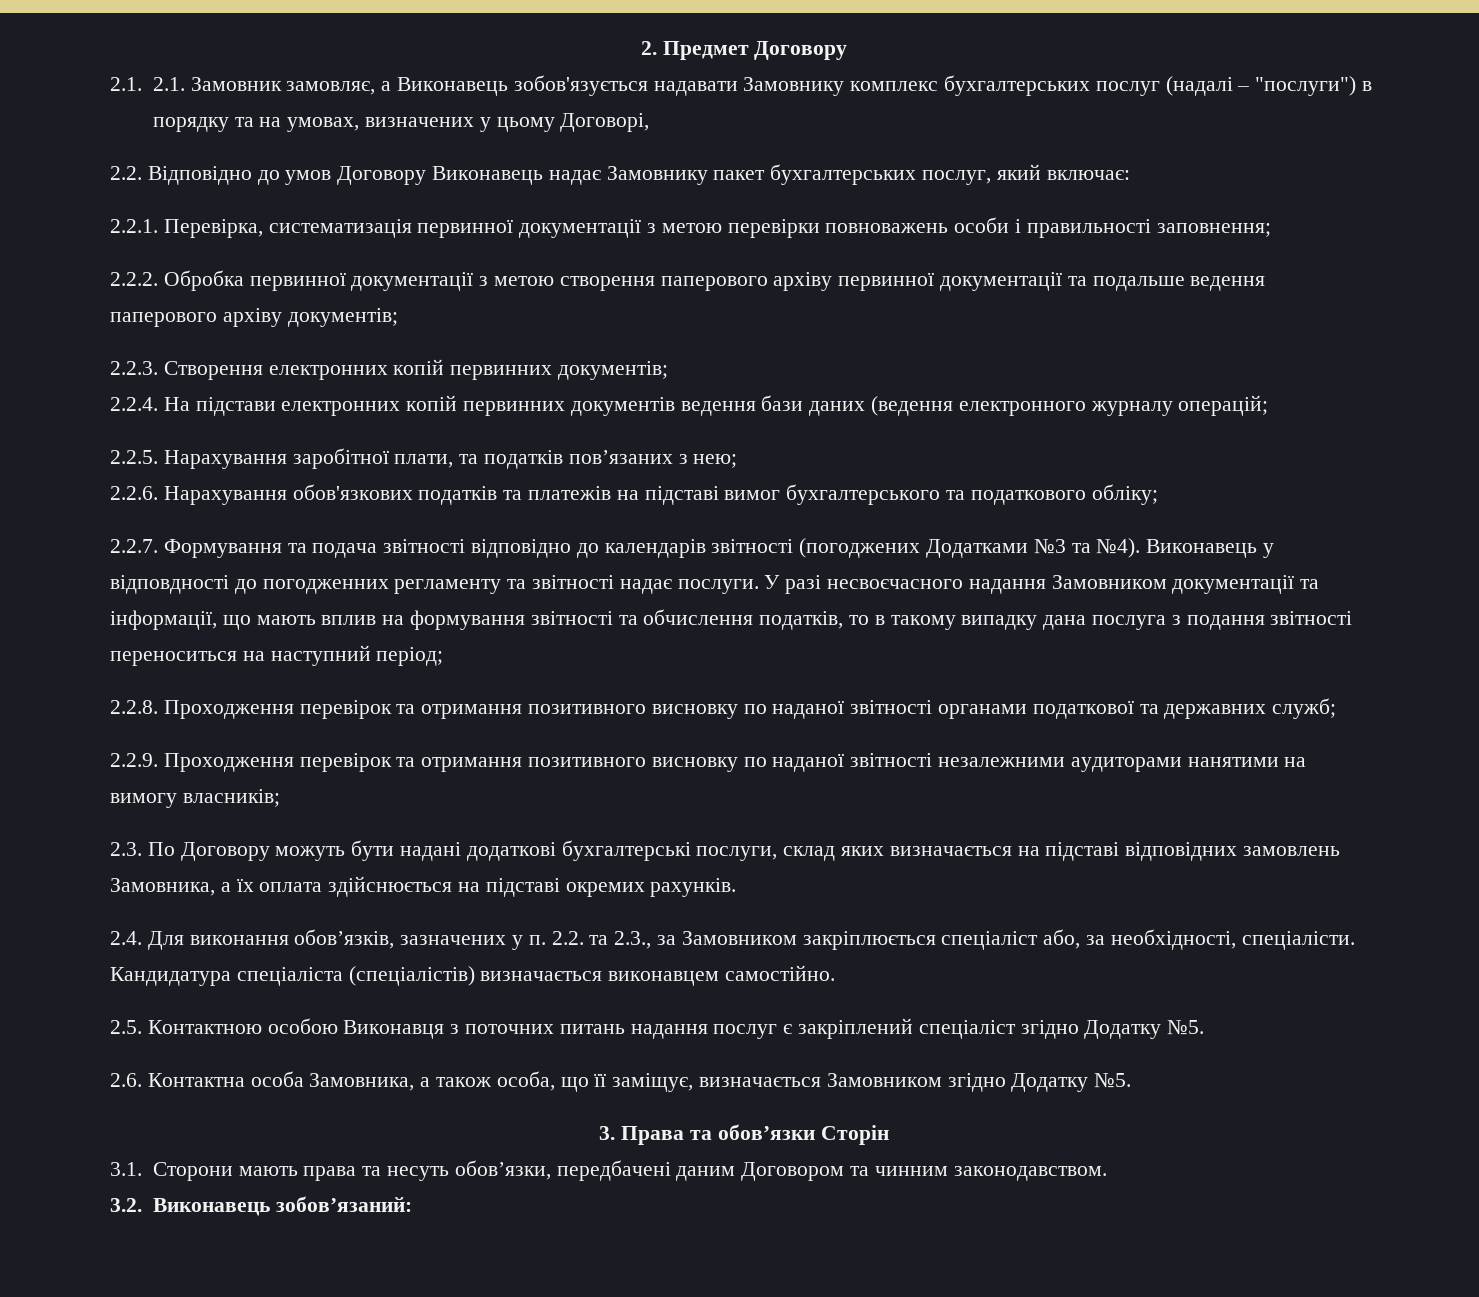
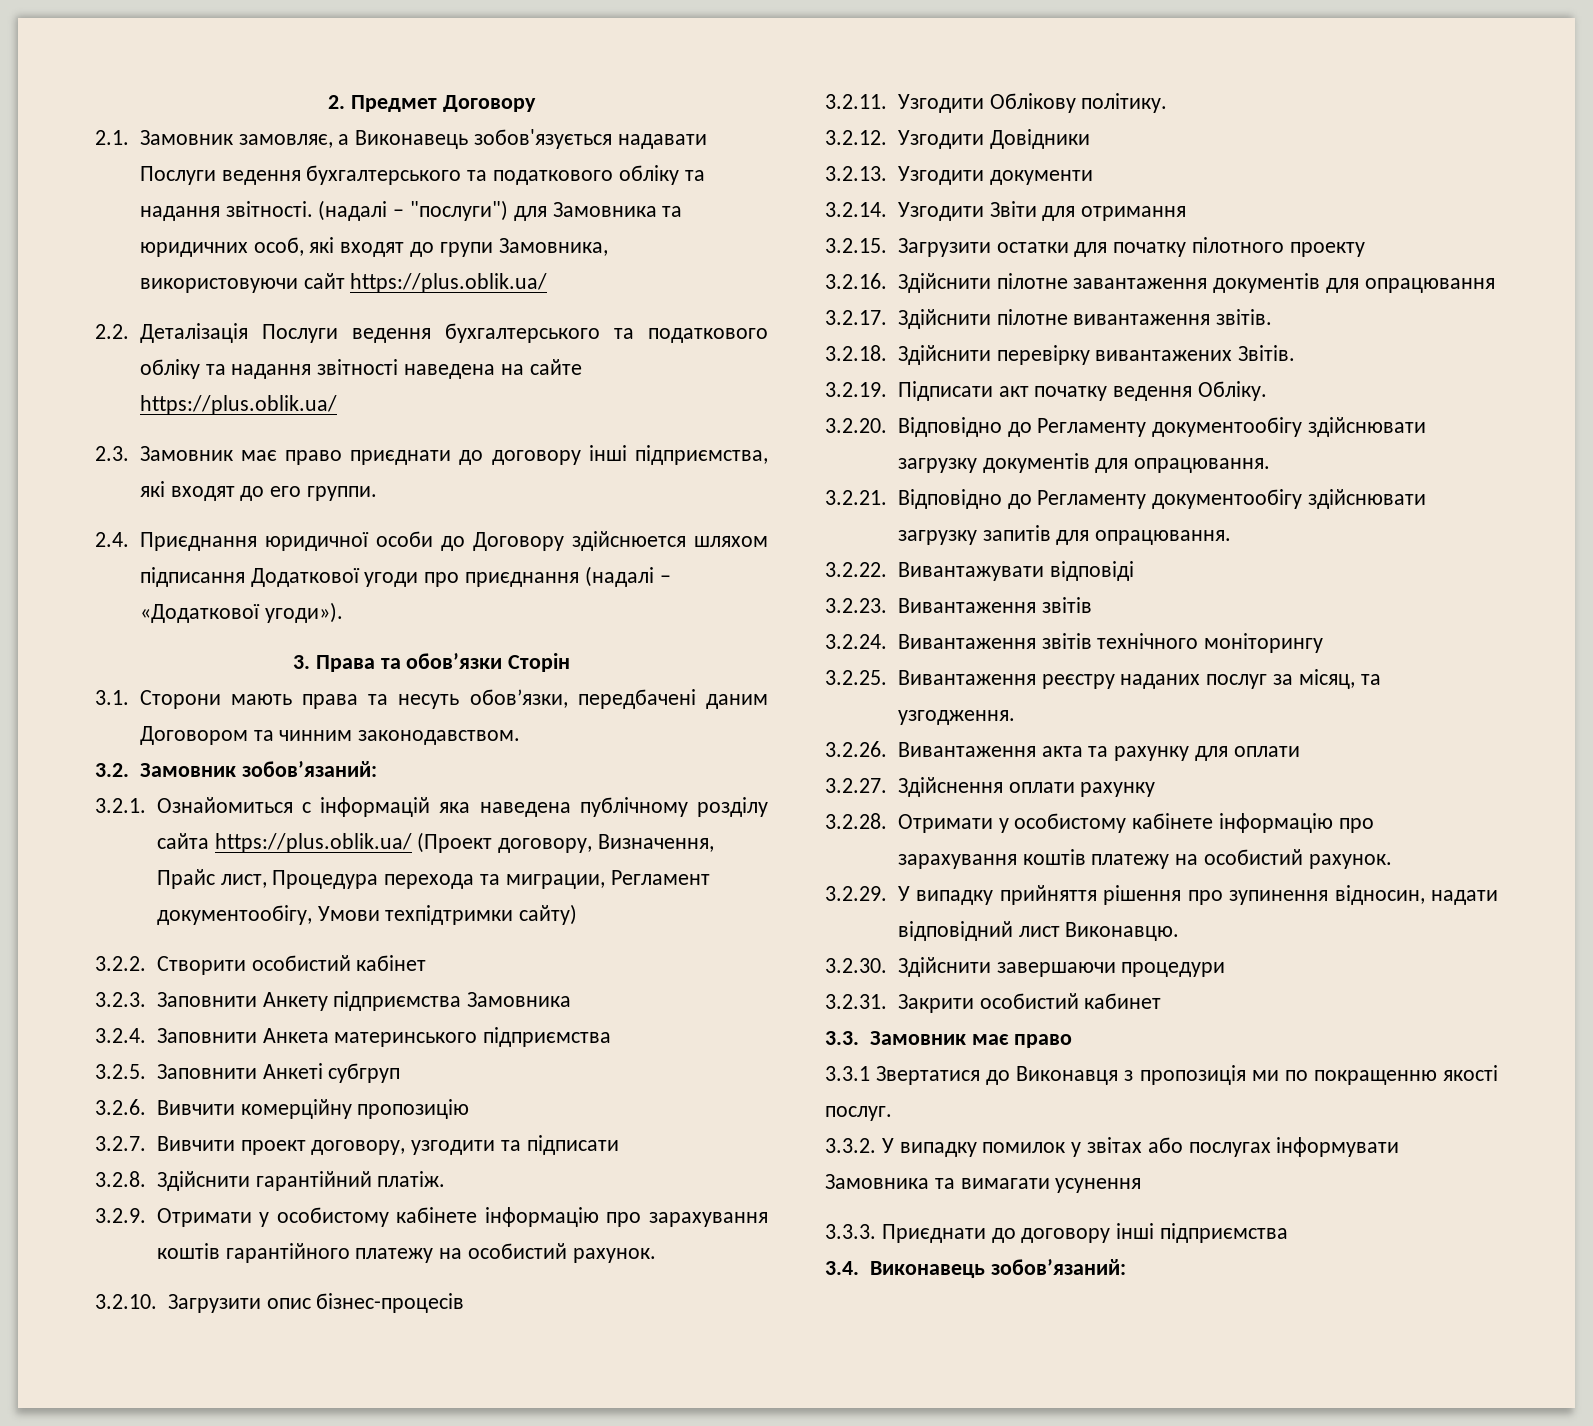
[152,77,185,91] 2.1. -> (129, 137) none
[743,75,1373,96] [152,113,650,132] [110,164,1130,185] [110,217,1271,238] [110,270,1266,291] [110,308,398,327] [110,359,669,380] [110,395,1269,416] [110,448,738,469] [110,484,1158,505] [110,538,1275,558] [110,575,1320,594] [110,609,1353,630] [110,645,444,666] [110,698,1337,719] [110,753,1307,772] [110,789,280,808] [110,840,1341,861] [110,876,737,897] [110,929,1355,950] [110,965,836,986] [110,1018,1205,1039] [110,1071,1132,1092] Замовнику комплекс бухгалтерських послуг (надалі – "послуги") в порядку та на умовах, визначених у цьому Договорі, // 2.2. Відповідно до умов Договору Виконавець надає Замовнику пакет бухгалтерських послуг, який включає: // 2.2.1. Перевірка, систематизація первинної документації з метою перевірки повноважень особи і правильності заповнення; // 2.2.2. Обробка первинної документації з метою створення паперового архіву первинної документації та подальше ведення паперового архіву документів; // 2.2.3. Створення електронних копій первинних документів; // 2.2.4. На підстави електронних копій первинних документів ведення бази даних (ведення електронного журналу операцій; // 2.2.5. Нарахування заробітної плати, та податків пов’язаних з нею; // 2.2.6. Нарахування обов'язкових податків та платежів на підставі вимог бухгалтерського та податкового обліку; // 2.2.7. Формування та подача звітності відповідно до календарів звітності (погоджених Додатками №3 та №4). Виконавець у відповдності до погодженних регламенту та звітності надає послуги. У разі несвоєчасного надання Замовником документації та інформації, що мають вплив на формування звітності та обчислення податків, то в такому випадку дана послуга з подання звітності переноситься на наступний період; // 2.2.8. Проходження перевірок та отримання позитивного висновку по наданої звітності органами податкової та державних служб; // 2.2.9. Проходження перевірок та отримання позитивного висновку по наданої звітності незалежними аудиторами нанятими на вимогу власників; // 2.3. По Договору можуть бути надані додаткові бухгалтерські послуги, склад яких визначається на підставі відповідних замовлень Замовника, а їх оплата здійснюється на підставі окремих рахунків. // 2.4. Для виконання обов’язків, зазначених у п. 2.2. та 2.3., за Замовником закріплюється спеціаліст або, за необхідності, спеціалісти. Кандидатура спеціаліста (спеціалістів) визначається виконавцем самостійно. // 2.5. Контактною особою Виконавця з поточних питань надання послуг є закріплений спеціаліст згідно Додатку №5. // 2.6. Контактна особа Замовника, а також особа, що її заміщує, визначається Замовником згідно Додатку №5. -> [139,165,705,185] [139,200,683,221] [139,237,608,257] [139,273,548,293] [95,323,768,343] [139,359,582,379] [139,395,337,415] [95,445,769,465] [139,481,377,501] [95,531,768,551] [139,566,671,587] [139,602,343,623] Послуги ведення бухгалтерського та податкового обліку та надання звітності. (надалі – "послуги") для Замовника та юридичних особ, які входят до групи Замовника, використовуючи сайт https://plus.oblik.ua/ // 2.2. Деталізація Послуги ведення бухгалтерського та податкового обліку та надання звітності наведена на сайте https://plus.oblik.ua/ // 2.3. Замовник має право приєднати до договору інші підприємства, які входят до его группи. // 2.4. Приєднання юридичної особи до Договору здійснюется шляхом підписання Додаткової угоди про приєднання (надалі – «Додаткової угоди»).
(142, 1205) none -> [139,761,377,777] [95,797,768,817] [156,832,714,853] [156,869,710,889] [156,904,578,925] [95,955,427,975] [95,991,572,1011] [95,1027,612,1047] [95,1063,401,1083] [95,1099,470,1119] [95,1135,619,1155] [95,1171,446,1191] [95,1207,768,1227] [156,1243,656,1263] [95,1293,465,1313] [825,93,1168,113] [825,129,1090,149] [825,166,1093,185] [825,201,1187,221] [825,237,1365,257] [825,273,1495,293] [825,309,1273,329] [825,345,1296,365] [825,381,1267,401] [825,417,1426,437] [897,453,1271,473] [825,489,1426,509] [897,525,1232,545] [825,561,1134,581] [825,597,1092,613] [825,633,1324,653] [825,669,1381,689] [897,710,1015,725] [825,741,1300,761] [825,777,1156,797] [825,813,1374,833] [897,849,1392,869] [825,885,1498,905] [897,921,1180,941] [825,957,1226,977] [825,993,1162,1013] [825,1031,1073,1048] [825,1065,1498,1085] [825,1106,892,1121] [825,1137,1400,1157] [825,1174,1142,1193] [825,1223,1289,1243] [825,1261,859,1275] Замовник зобов’язаний: // 3.2.1. Ознайомиться с інформацій яка наведена публічному розділу сайта https://plus.oblik.ua/ (Проект договору, Визначення, Прайс лист, Процедура перехода та миграции, Регламент документообігу, Умови техпідтримки сайту) // 3.2.2. Створити особистий кабінет // 3.2.3. Заповнити Анкету підприємства Замовника // 3.2.4. Заповнити Анкета материнського підприємства // 3.2.5. Заповнити Анкеті субгруп // 3.2.6. Вивчити комерційну пропозицію // 3.2.7. Вивчити проект договору, узгодити та підписати // 3.2.8. Здійснити гарантійний платіж. // 3.2.9. Отримати у особистому кабінете інформацію про зарахування коштів гарантійного платежу на особистий рахунок. // 3.2.10. Загрузити опис бізнес-процесів // 3.2.11. Узгодити Облікову політику. // 3.2.12. Узгодити Довідники // 3.2.13. Узгодити документи // 3.2.14. Узгодити Звіти для отримання // 3.2.15. Загрузити остатки для початку пілотного проекту // 3.2.16. Здійснити пілотне завантаження документів для опрацювання // 3.2.17. Здійснити пілотне вивантаження звітів. // 3.2.18. Здійснити перевірку вивантажених Звітів. // 3.2.19. Підписати акт початку ведення Обліку. // 3.2.20. Відповідно до Регламенту документообігу здійснювати загрузку документів для опрацювання. // 3.2.21. Відповідно до Регламенту документообігу здійснювати загрузку запитів для опрацювання. // 3.2.22. Вивантажувати відповіді // 3.2.23. Вивантаження звітів // 3.2.24. Вивантаження звітів технічного моніторингу // 3.2.25. Вивантаження реєстру наданих послуг за місяц, та узгодження. // 3.2.26. Вивантаження акта та рахунку для оплати // 3.2.27. Здійснення оплати рахунку // 3.2.28. Отримати у особистому кабінете інформацію про зарахування коштів платежу на особистий рахунок. // 3.2.29. У випадку прийняття рішення про зупинення відносин, надати відповідний лист Виконавцю. // 3.2.30. Здійснити завершаючи процедури // 3.2.31. Закрити особистий кабинет // 3.3. Замовник має право // 3.3.1 Звертатися до Виконавця з пропозиція ми по покращенню якості послуг. // 3.3.2. У випадку помилок у звітах або послугах інформувати Замовника та вимагати усунення // 3.3.3. Приєднати до договору інші підприємства // 3.4.

